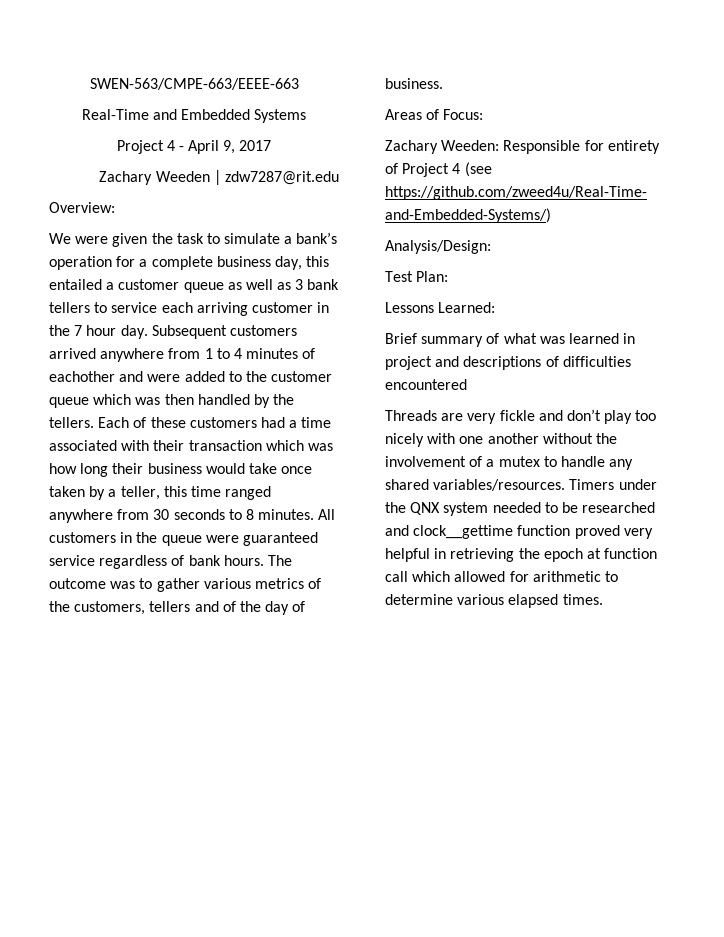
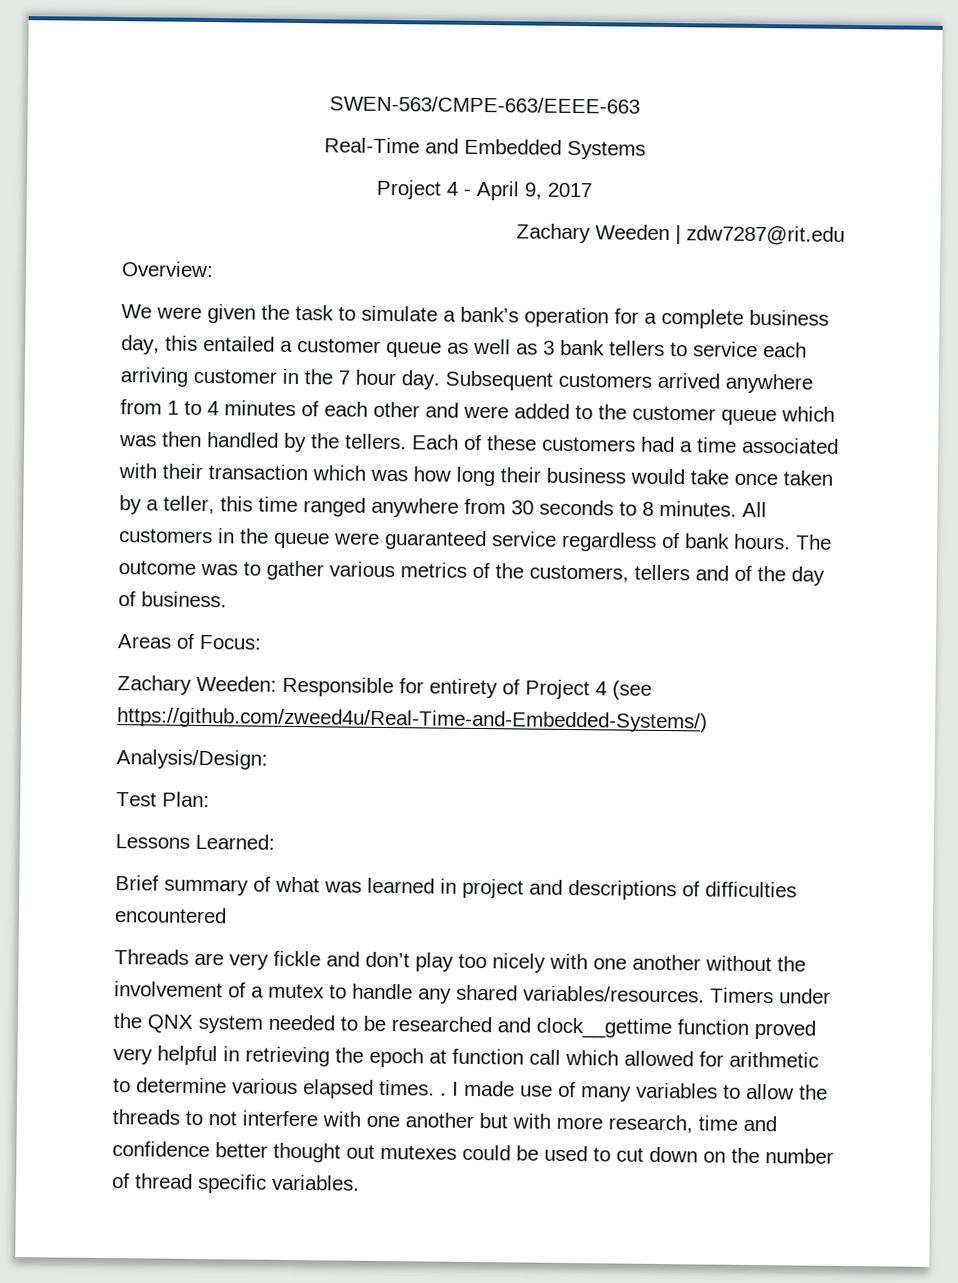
[49,371,115,382] eachother -> [324,401,420,418] each other
(603, 599) none -> [440,1080,828,1102] [112,1109,777,1134] [112,1141,834,1164] [112,1173,360,1194] . I made use of many variables to allow the threads to not interfere with one another but with more research, time and confidence better thought out mutexes could be used to cut down on the number of thread specific variables.

